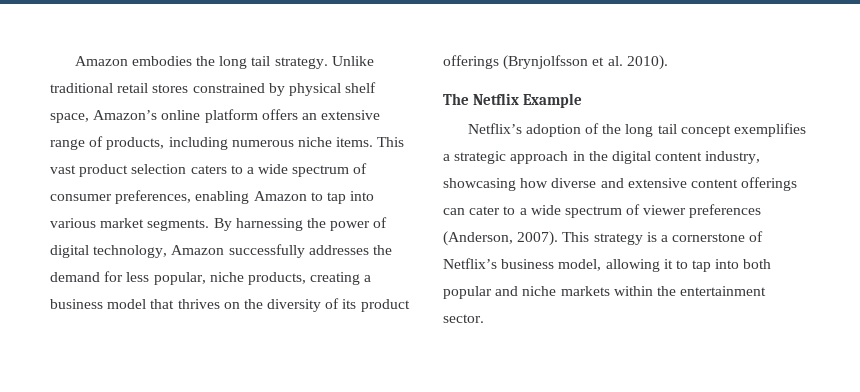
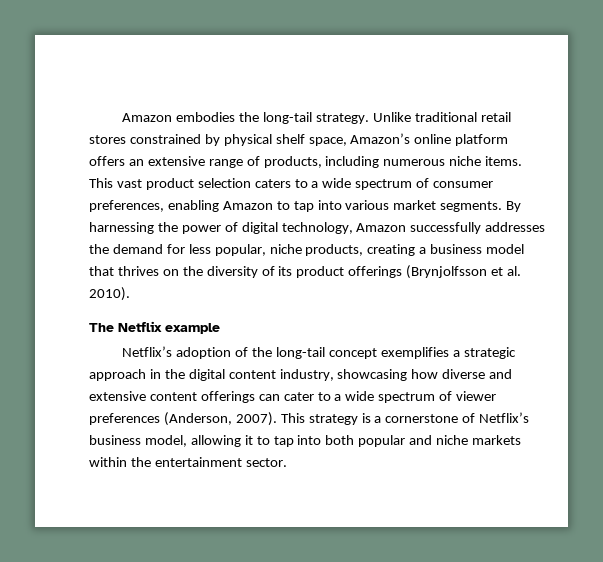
[219,56,271,69] long tail -> [263,112,313,124] long-tail
[523,93,583,108] Example -> [165,323,220,334] example
[625,124,677,137] long tail -> [276,347,326,359] long-tail

